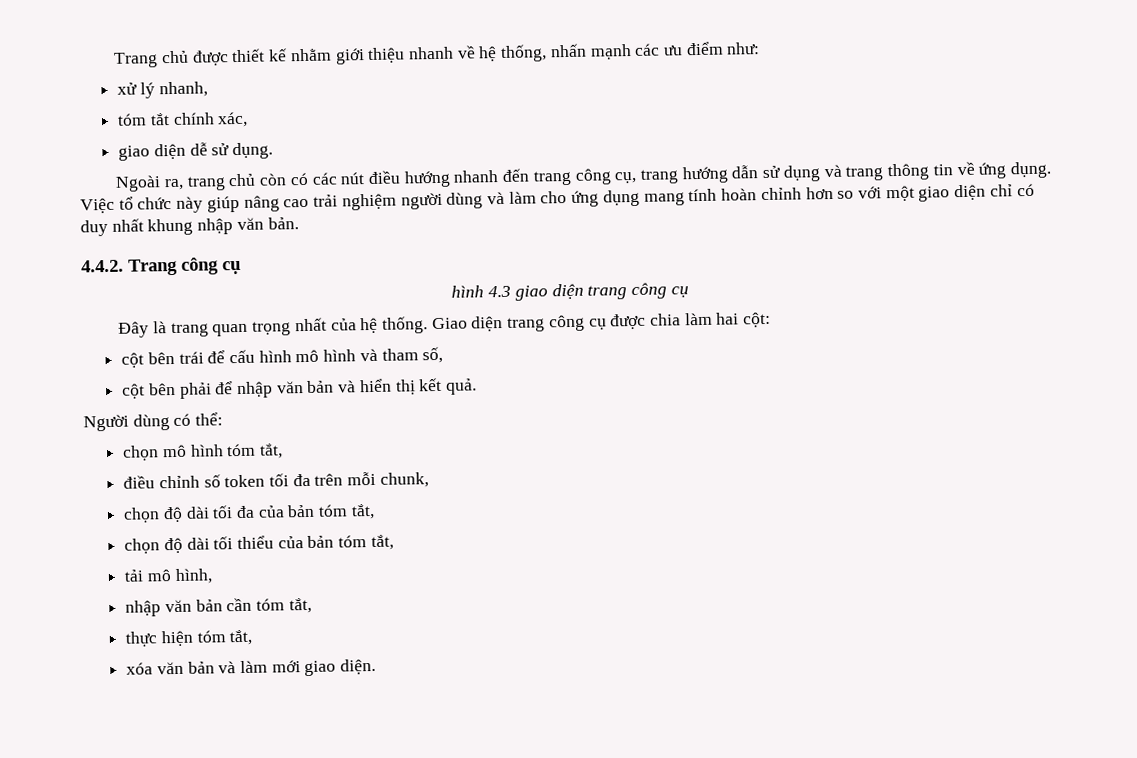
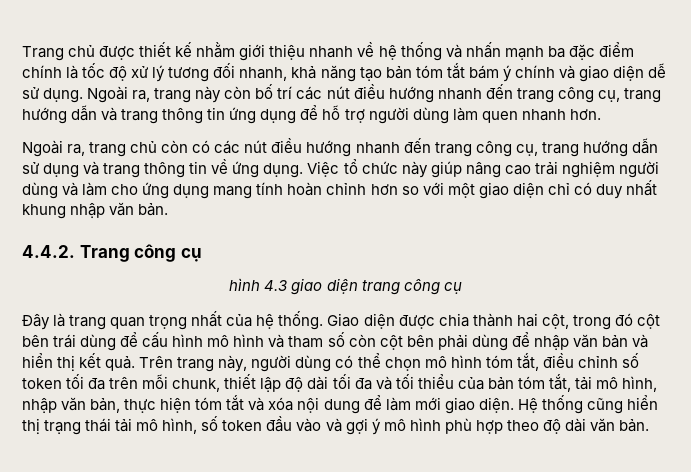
[500,41,761,62] [117,81,208,99] [117,111,249,128] thống, nhấn mạnh các ưu điểm như: // xử lý nhanh, // tóm tắt chính xác, // -> [400,42,634,61] [22,63,575,82] thống và nhấn mạnh ba đặc điểm chính là tốc độ xử lý tương đối nhanh, khả năng tạo bản tóm tắt bám ý chính và
(274, 151) none -> [87,84,661,103] [22,105,601,124] Ngoài ra, trang này còn bố trí các nút điều hướng nhanh đến trang công cụ, trang hướng dẫn và trang thông tin ứng dụng để hỗ trợ người dùng làm quen nhanh hơn.
[507,311,772,332] trang công cụ được chia làm hai cột: // -> [398,313,633,330] được chia thành hai cột, trong đó
(204, 357) none -> [80,334,117,351] dùng
[422,346,444,364] số, // -> [327,332,376,347] số còn
(212, 390) none -> [471,334,508,351] dùng
[83,414,129,432] // Người -> [139,355,292,372] Trên trang này, người
[195,412,224,426] thể: // -> [357,353,381,368] thể
(284, 451) // -> (539, 362) none
[123,507,161,523] // chọn -> [224,374,282,393] thiết lập
[257,503,375,520] [124,537,210,554] của bản tóm tắt, // chọn độ dài -> [375,376,392,390] và
[124,568,213,584] [125,597,312,617] [125,629,253,647] [126,658,377,677] // tải mô hình, // nhập văn bản cần tóm tắt, // thực hiện tóm tắt, // xóa văn bản và làm mới giao diện. -> [574,376,658,392] [22,395,658,414] [22,416,650,435] tải mô hình, nhập văn bản, thực hiện tóm tắt và xóa nội dung để làm mới giao diện. Hệ thống cũng hiển thị trạng thái tải mô hình, số token đầu vào và gợi ý mô hình phù hợp theo độ dài văn bản.

